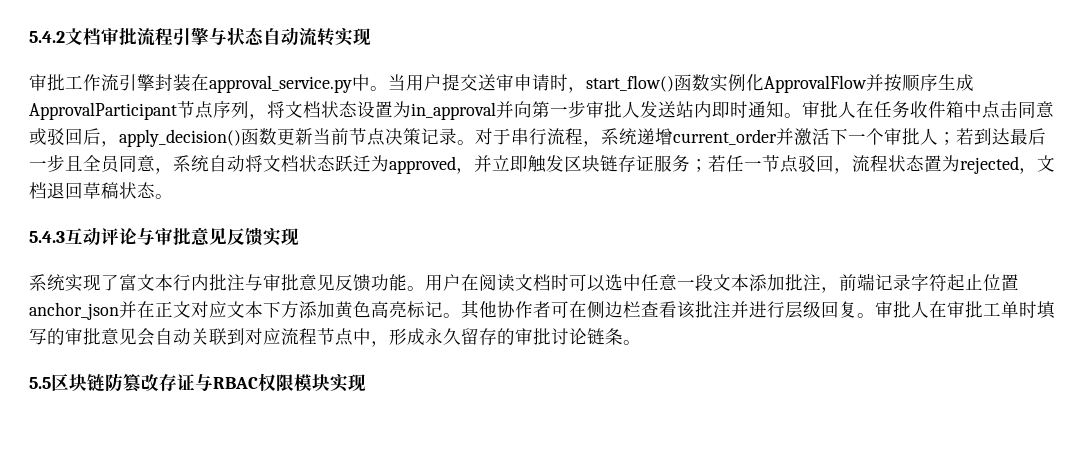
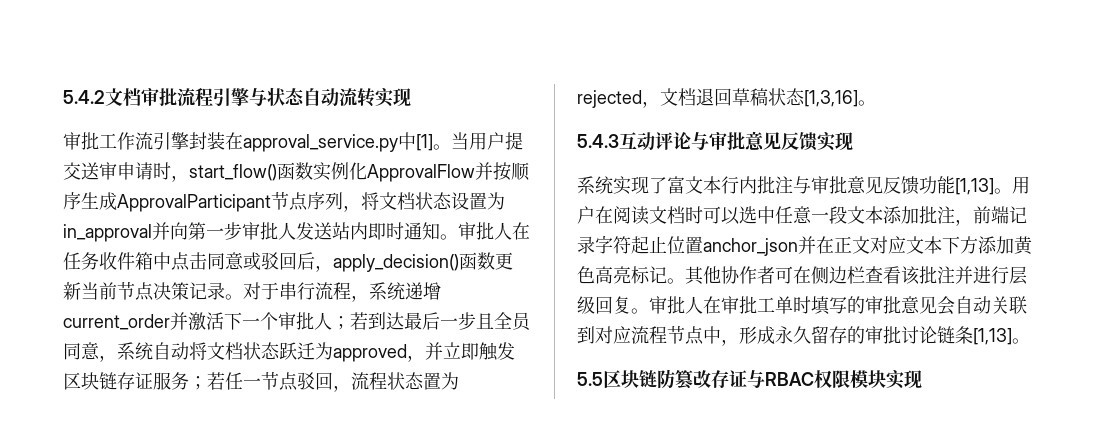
(370, 82) none -> [416,134,433,151] [1]
(155, 190) none -> [804,90,858,107] [1,3,16]
(407, 282) none -> [955,178,994,195] [1,13]
(623, 336) none -> [973,328,1012,345] [1,13]

